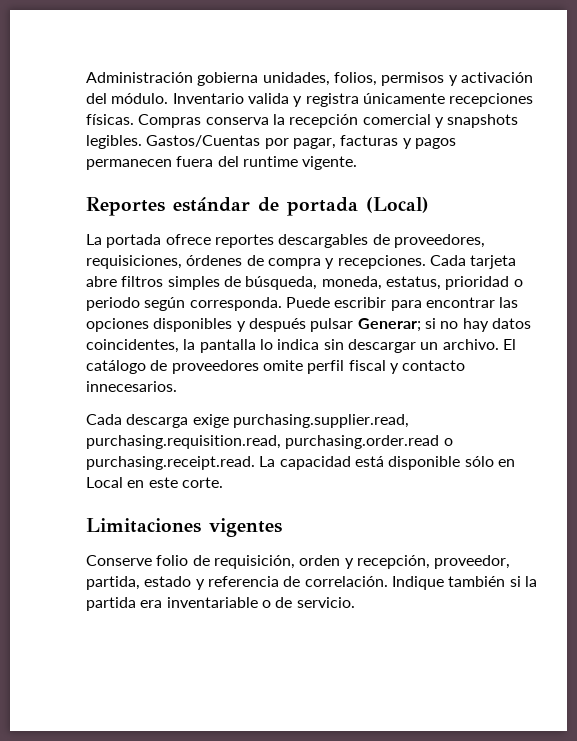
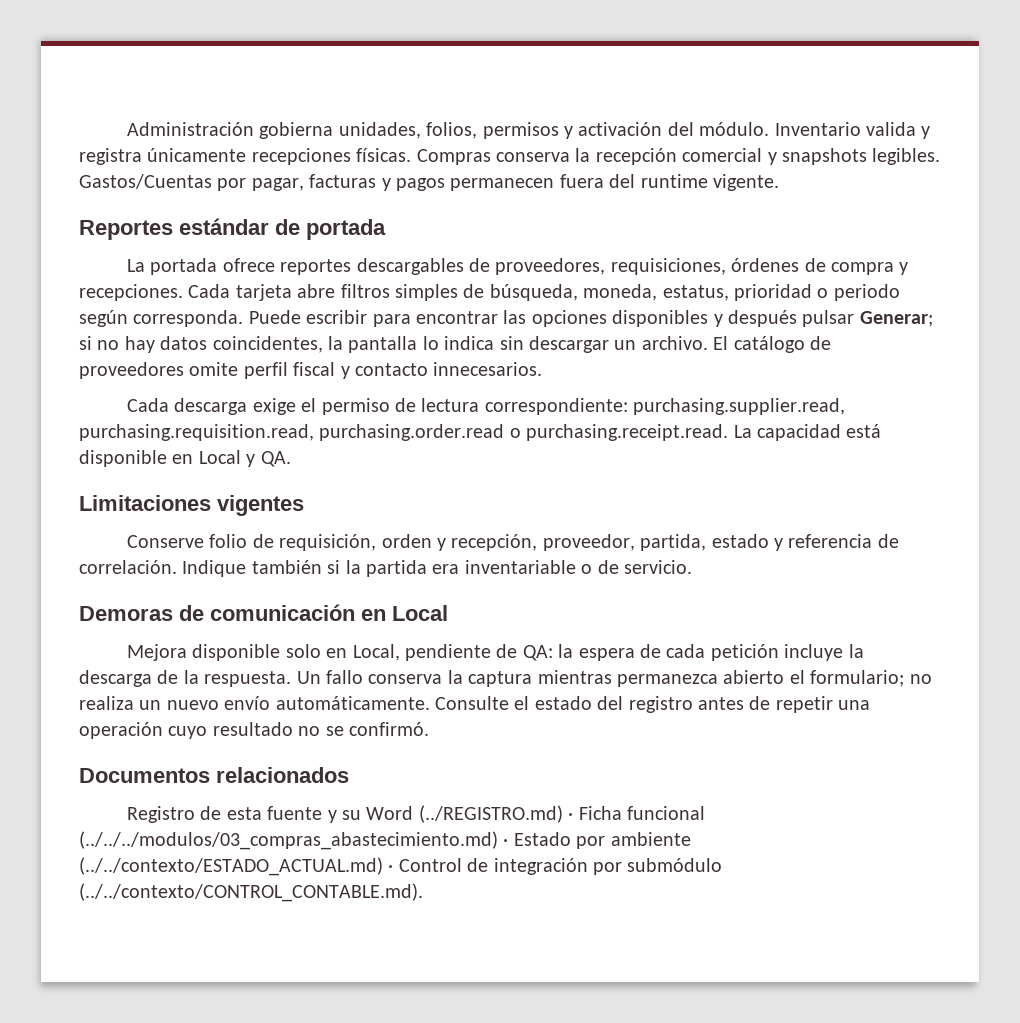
[366,197,429,213] (Local) -> (386, 229) none
(229, 421) none -> [301,398,628,415] el permiso de lectura correspondiente:
[464,456,515,467] [86,477,223,488] sólo en Local en este corte. -> [172,450,291,467] en Local y QA.
(355, 602) none -> [79,604,448,621] [127,644,864,661] [79,670,932,687] [79,696,871,713] [79,722,429,739] [79,767,349,783] [127,805,706,823] [79,831,691,850] [79,857,723,876] [79,883,423,902] // Demoras de comunicación en Local // Mejora disponible solo en Local, pendiente de QA: la espera de cada petición incluye la descarga de la respuesta. Un fallo conserva la captura mientras permanezca abierto el formulario; no realiza un nuevo envío automáticamente. Consulte el estado del registro antes de repetir una operación cuyo resultado no se confirmó. // Documentos relacionados // Registro de esta fuente y su Word (../REGISTRO.md) · Ficha funcional (../../../modulos/03_compras_abastecimiento.md) · Estado por ambiente (../../contexto/ESTADO_ACTUAL.md) · Control de integración por submódulo (../../contexto/CONTROL_CONTABLE.md).

